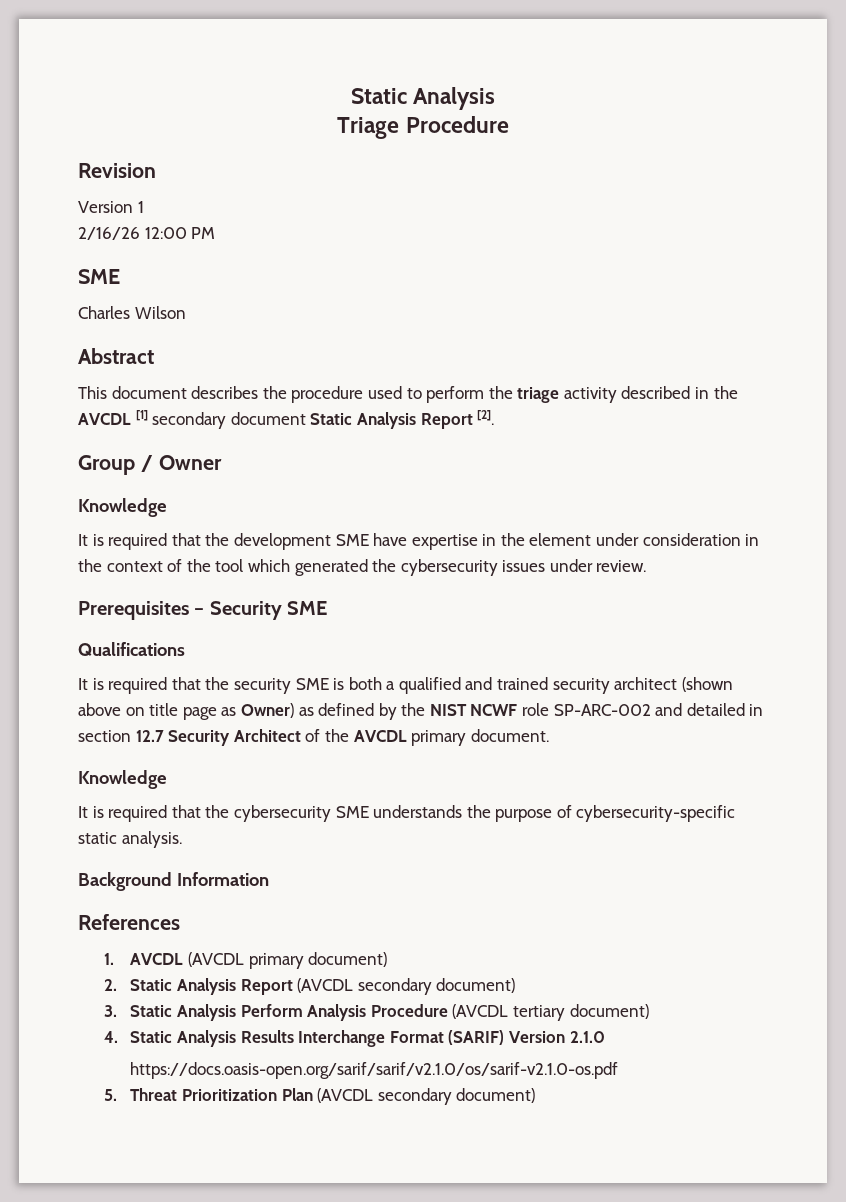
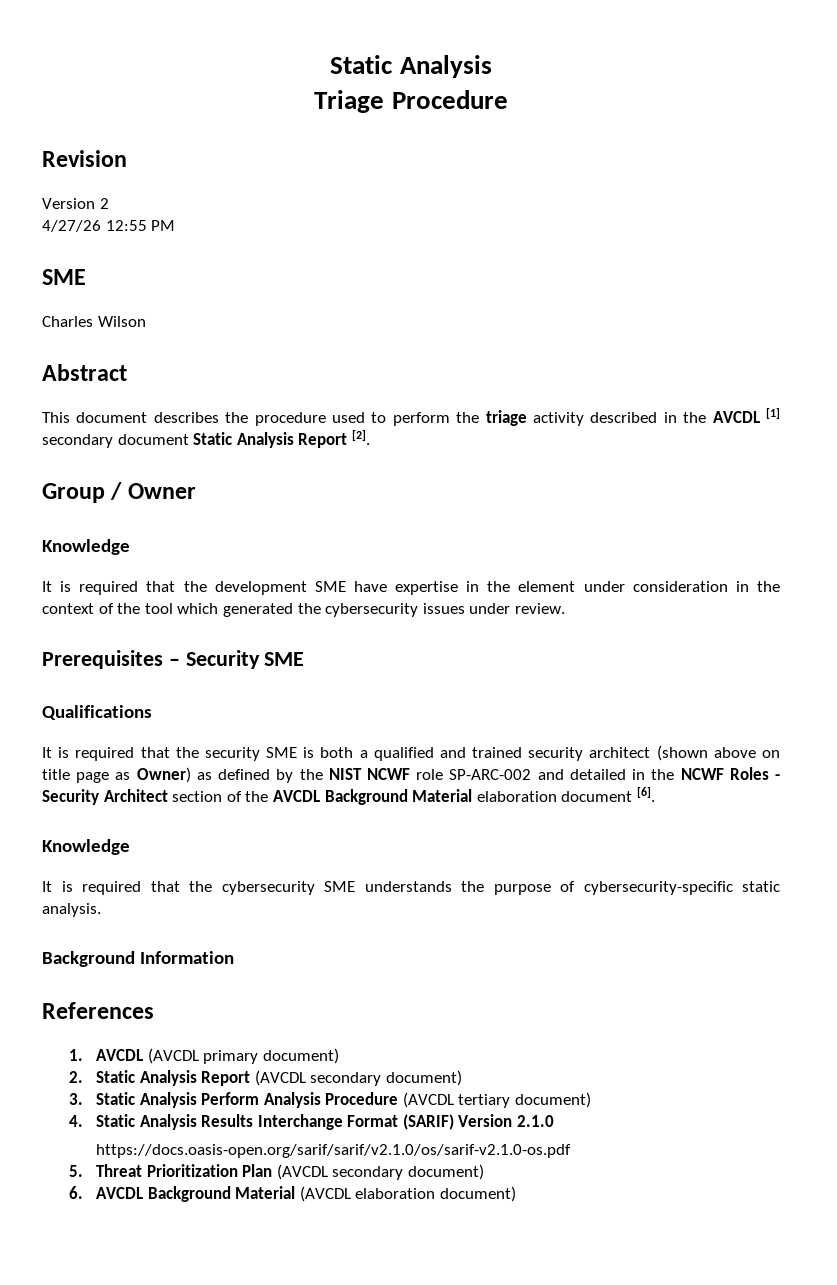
[137,201,144,213] [78,227,187,240] 1 // 2/16/26 12:00 -> [99,198,109,209] [42,220,147,232] 2 // 4/27/26 12:55
[78,730,164,742] section 12.7 -> [651,767,780,780] the NCWF Roles -
(301, 735) none -> [172,791,223,802] section
[411,729,549,746] primary document. -> [324,787,655,805] Background Material elaboration document [6].
(536, 1095) none -> [68,1186,516,1202] // 6. AVCDL Background Material (AVCDL elaboration document)

